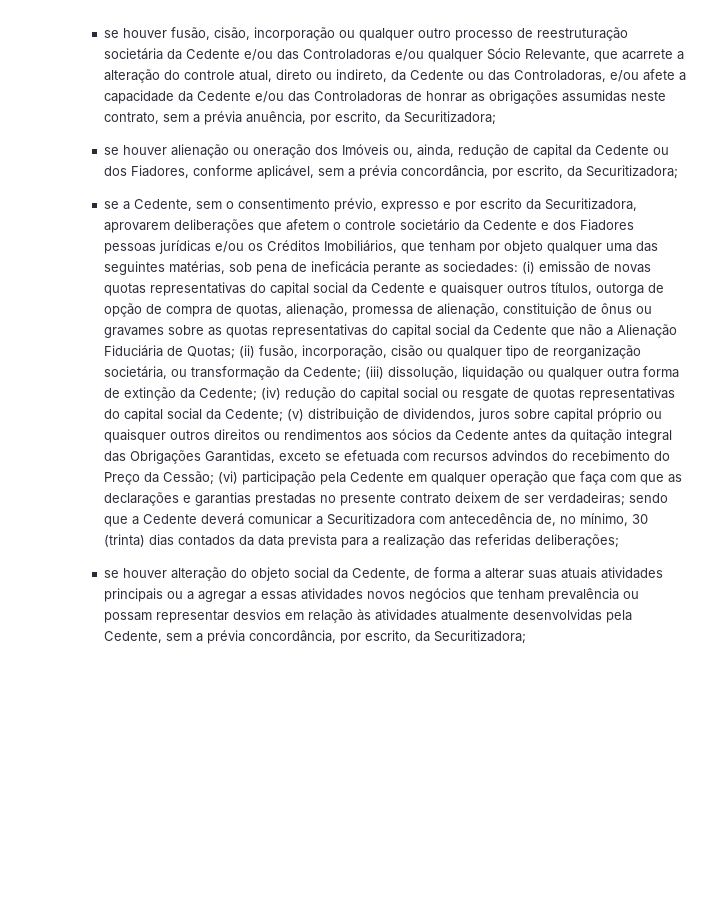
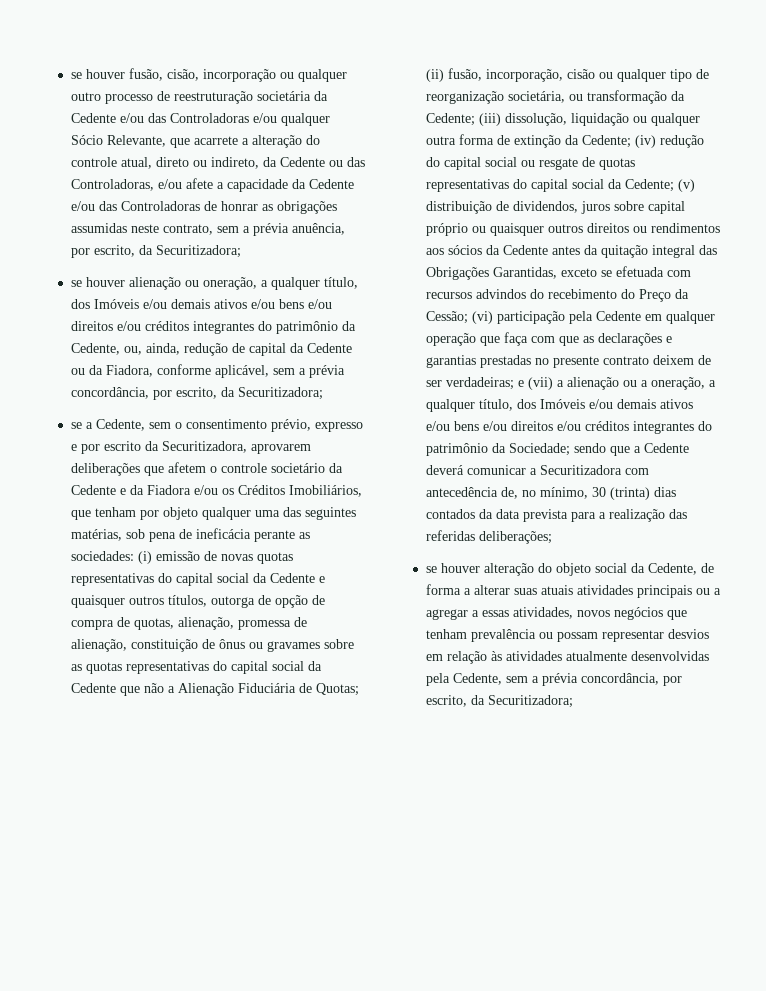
[252,144,389,158] oneração dos Imóveis -> [202,277,358,290] [70,299,332,309] [70,321,356,334] [70,343,120,355] oneração, a qualquer título, dos Imóveis e/ou demais ativos e/ou bens e/ou direitos e/ou créditos integrantes do patrimônio da Cedente,
[103,165,189,178] dos Fiadores, -> [88,365,153,377] da Fiadora,
[552,219,634,231] [103,240,211,254] dos Fiadores pessoas jurídicas -> [129,485,191,495] da Fiadora
(625, 499) none -> [517,377,716,390] [425,399,693,412] [425,421,712,434] [425,443,570,456] e (vii) a alienação ou a oneração, a qualquer título, dos Imóveis e/ou demais ativos e/ou bens e/ou direitos e/ou créditos integrantes do patrimônio da Sociedade;
[300,588,363,600] atividades -> [512,607,573,619] atividades,

